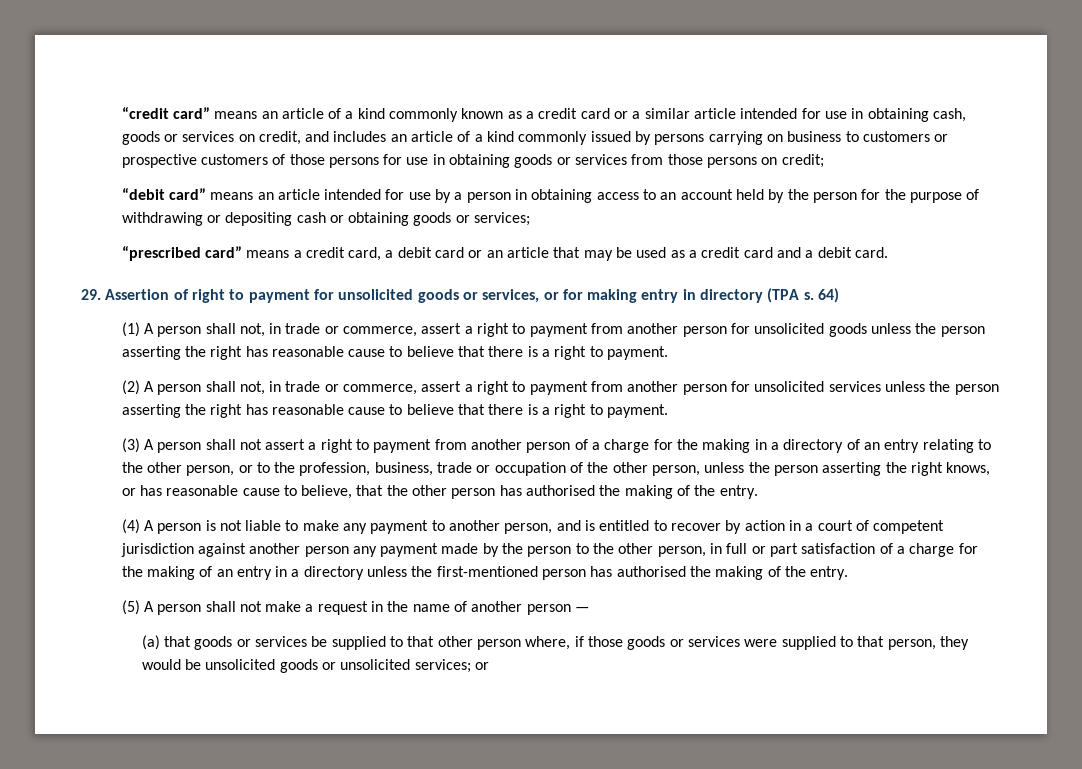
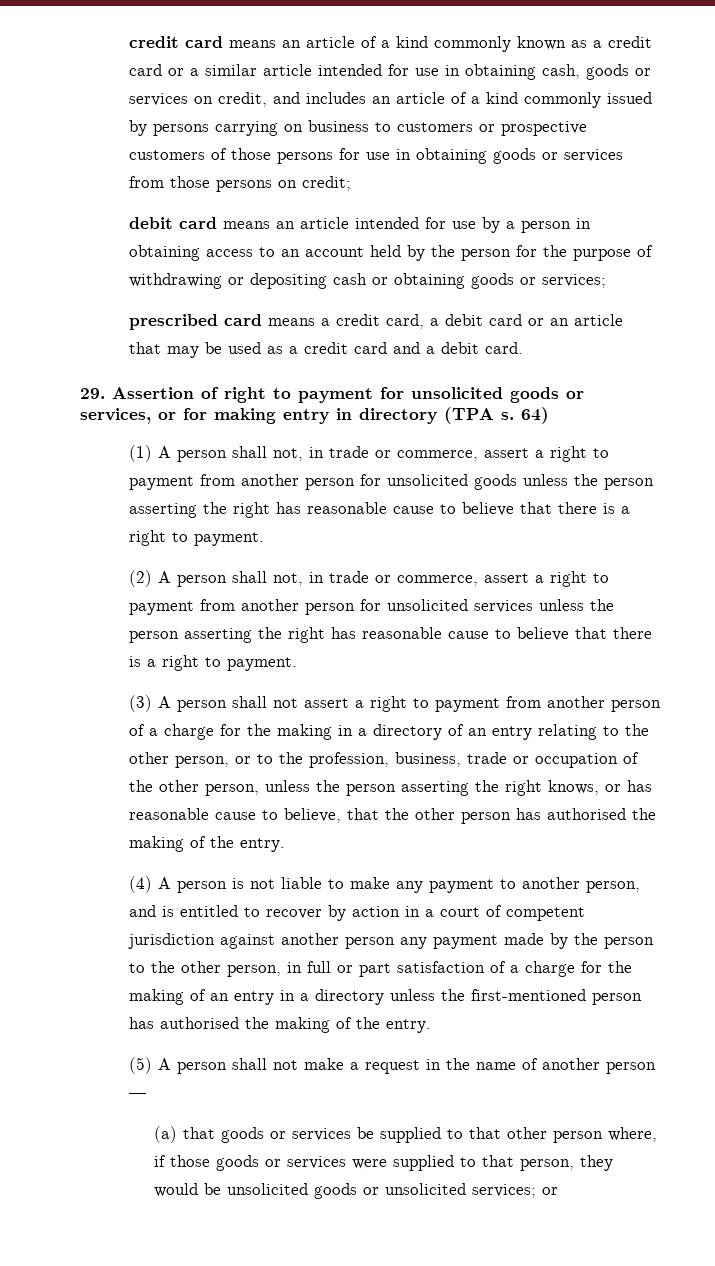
[121,107,210,119] “credit card” -> [129,36,224,48] credit card
[121,188,206,200] “debit card” -> [129,217,218,229] debit card
[121,246,242,261] “prescribed card” -> [129,314,263,330] prescribed card

